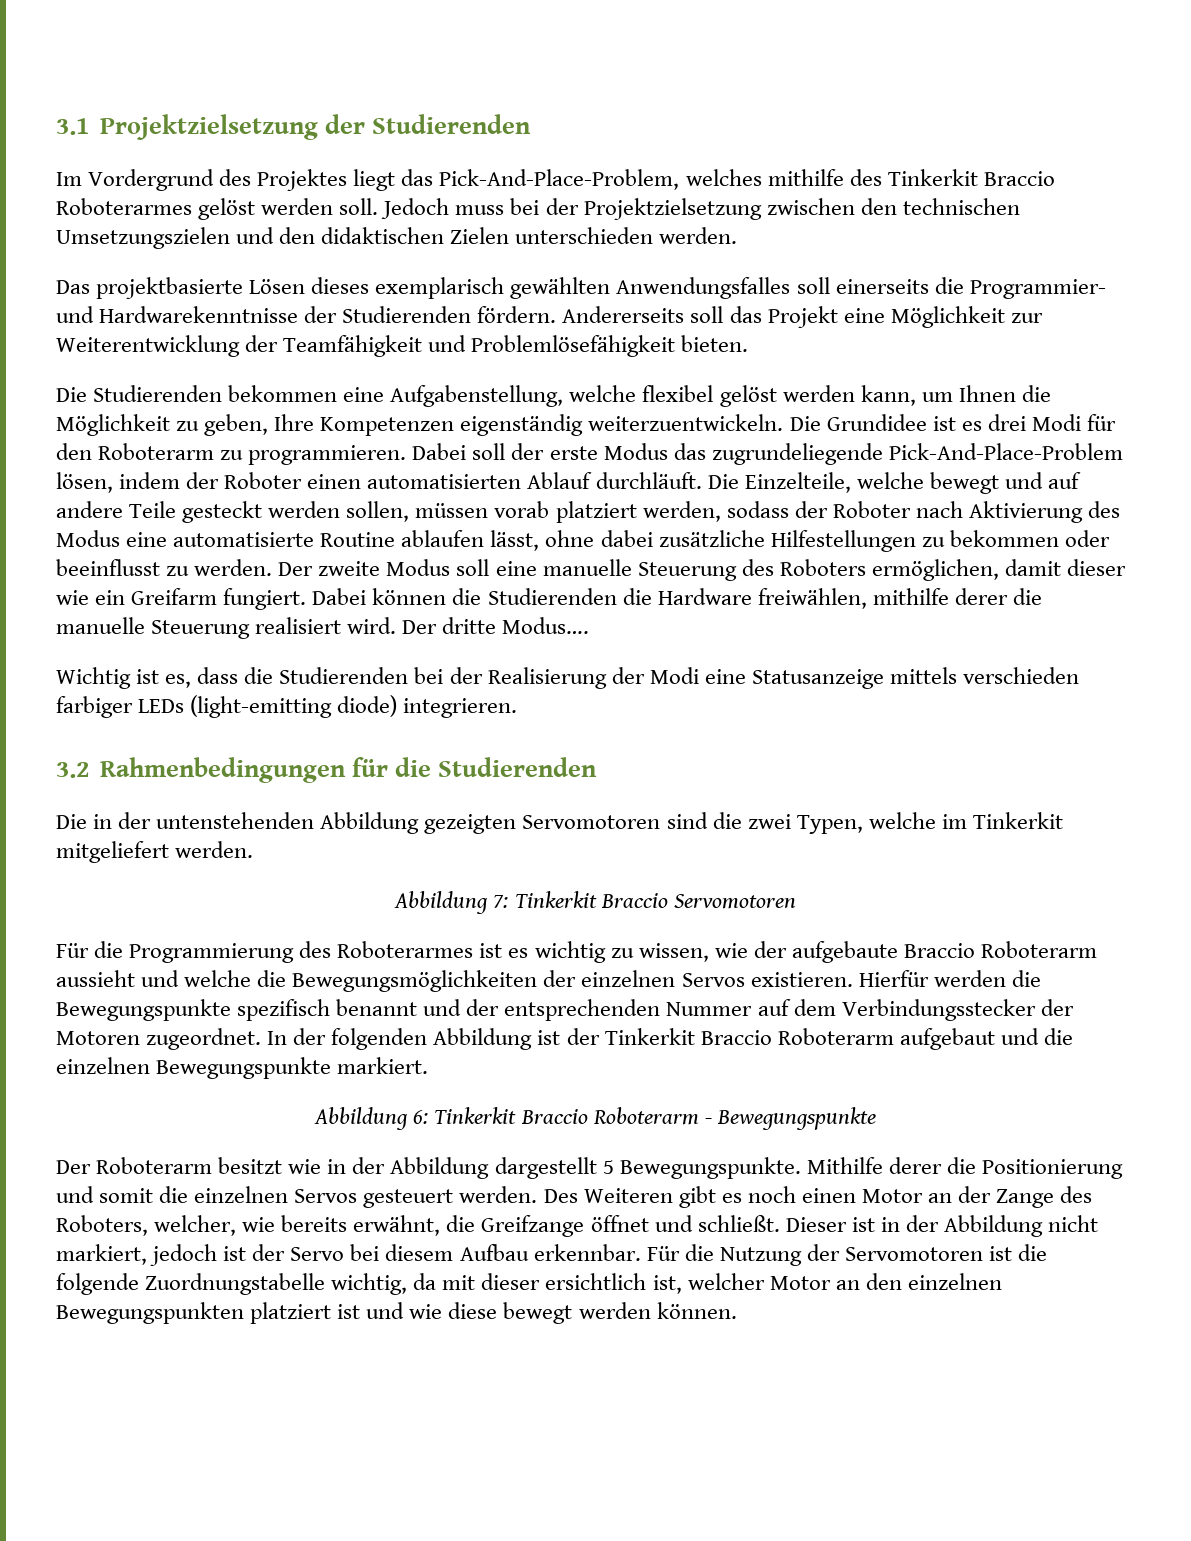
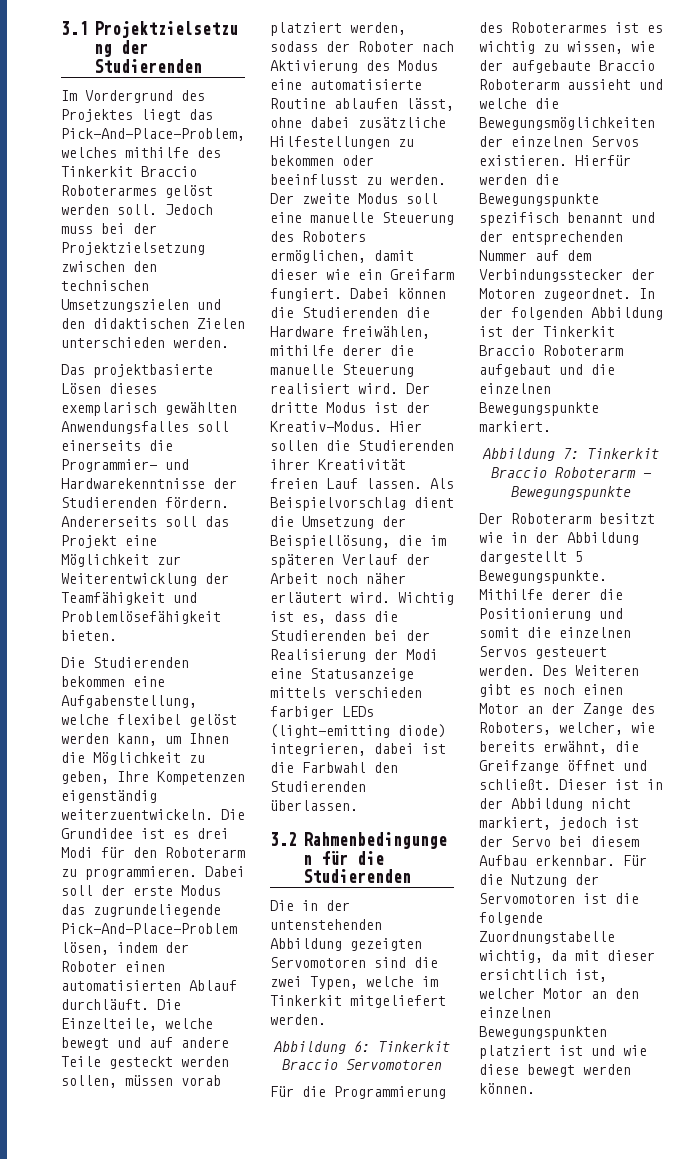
[502,617,590,634] Modus…. // -> [326,402,430,413] [270,421,422,432] [270,440,454,451] [270,459,406,470] [270,478,454,489] [270,497,454,511] [270,516,406,529] [270,535,446,549] [270,554,430,568] [270,573,406,584] [270,592,390,603] Modus ist der Kreativ-Modus. Hier sollen die Studierenden ihrer Kreativität freien Lauf lassen. Als Beispielvorschlag dient die Umsetzung der Beispiellösung, die im späteren Verlauf der Arbeit noch näher erläutert wird.
[403,698,518,718] integrieren. -> [270,743,446,756] [270,762,398,773] [270,781,366,792] [270,800,358,811] integrieren, dabei ist die Farbwahl den Studierenden überlassen.
[493,895,509,908] 7: -> [354,1040,370,1052] 6:
[413,1110,429,1124] 6: -> [563,448,579,459] 7:

